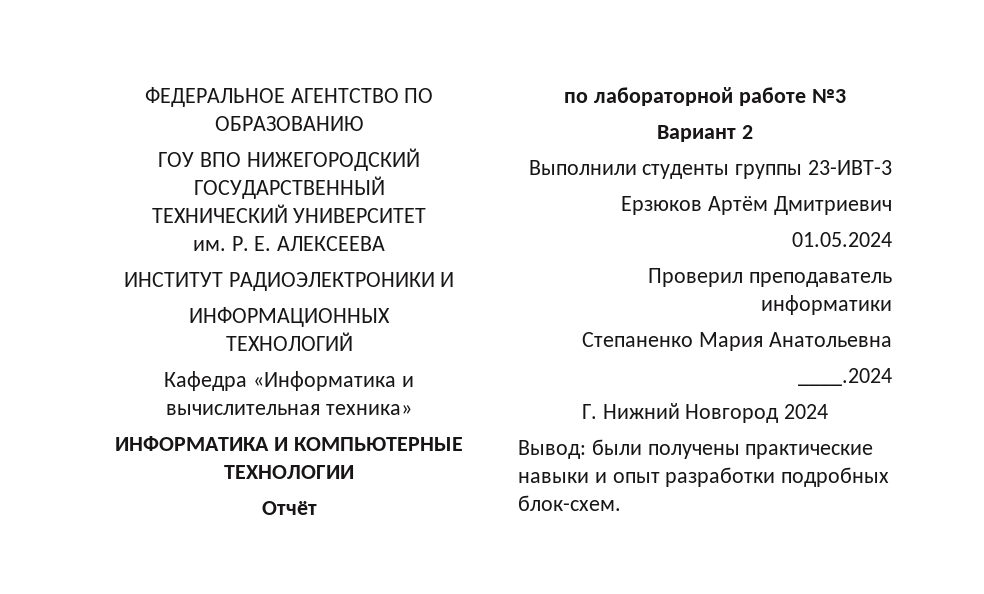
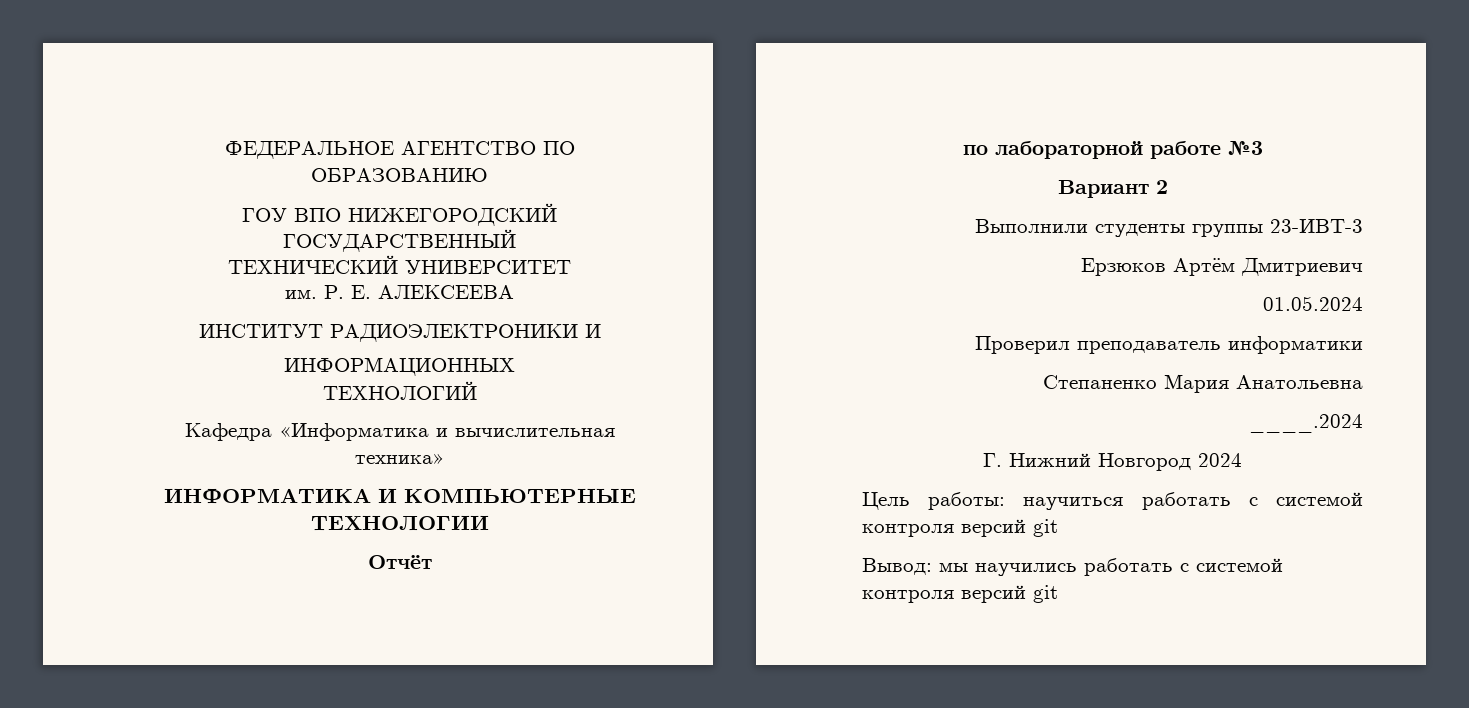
[518,439,874,459] [518,467,890,487] [518,495,621,511] Вывод: были получены практические навыки и опыт разработки подробных блок-схем. -> [862,492,1363,510] [862,519,1058,537] [862,558,1283,576] [862,585,1058,603] Цель работы: научиться работать с системой контроля версий git // Вывод: мы научились работать с системой контроля версий git

